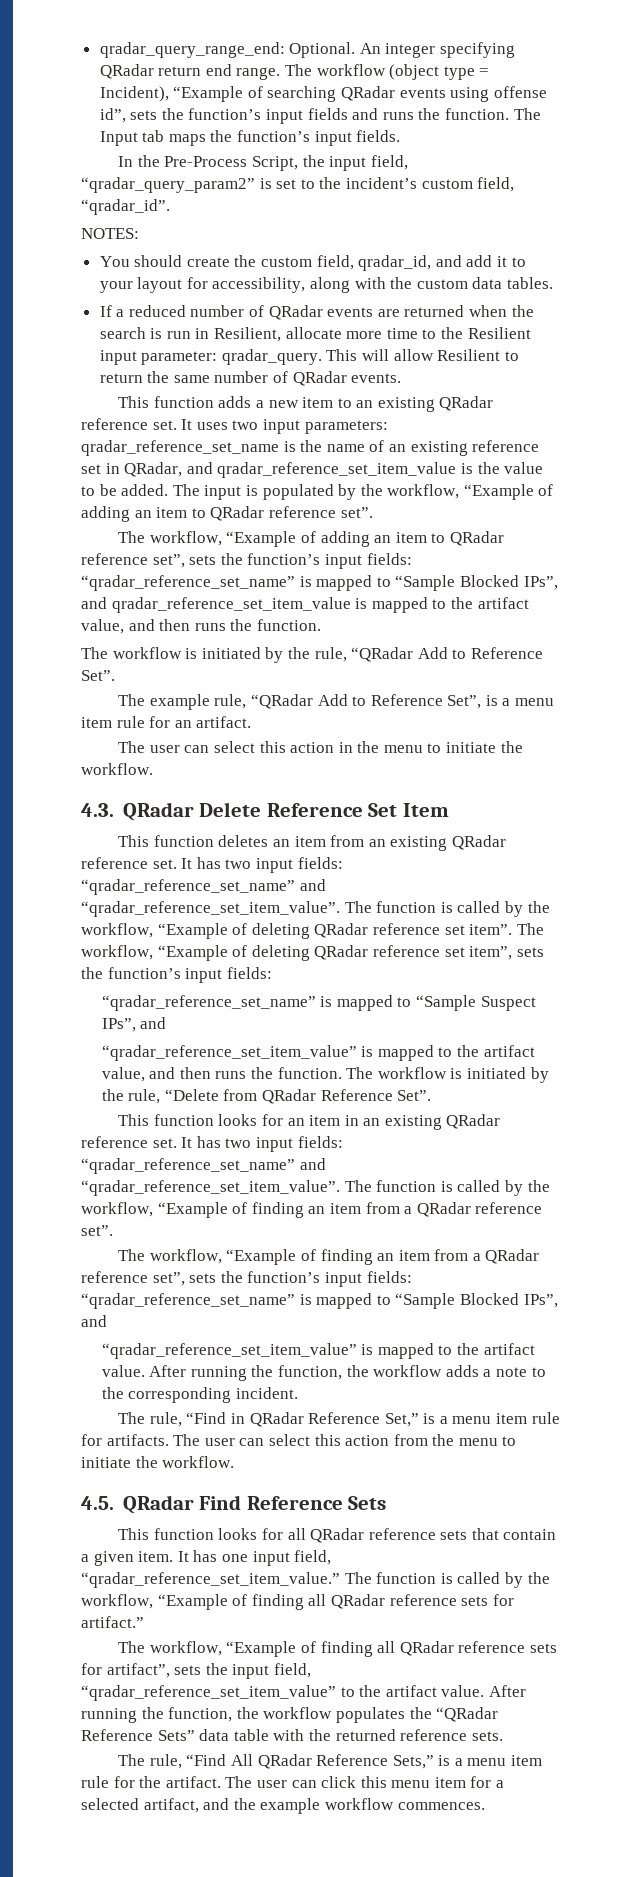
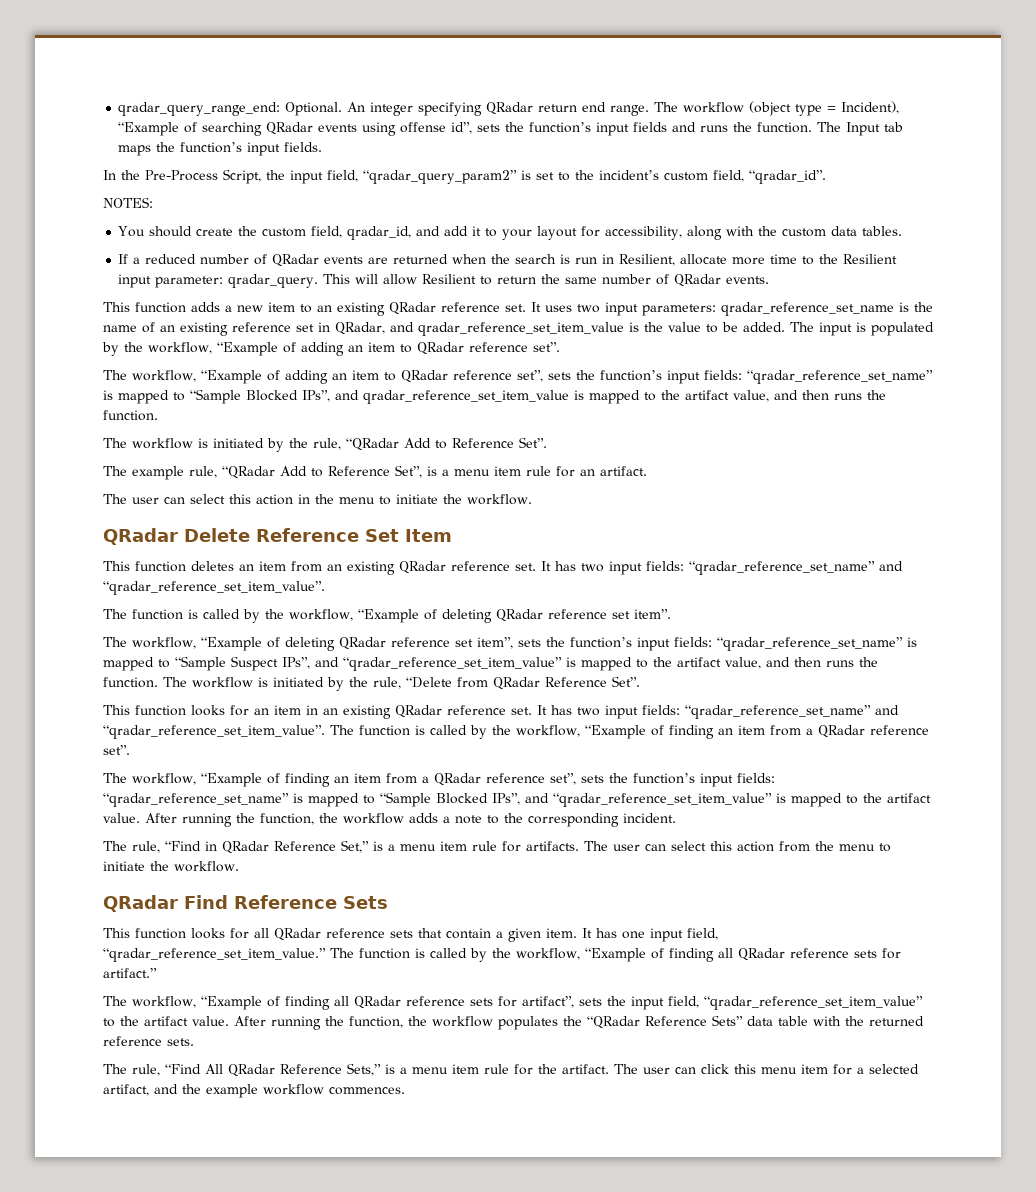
[81,803,114,817] 4.3. -> (532, 499) none
(340, 909) none -> (325, 588) //
(513, 929) none -> (671, 614) //
(272, 973) // -> (712, 642) none
(167, 1023) // -> (339, 662) none
(107, 1321) // -> (549, 798) none
[81,1496,114,1510] 4.5. -> (239, 866) none

